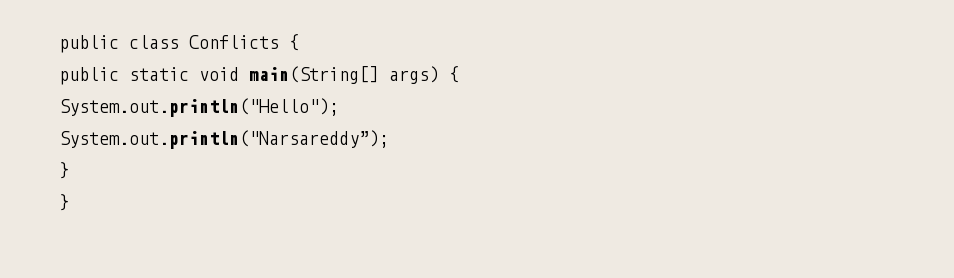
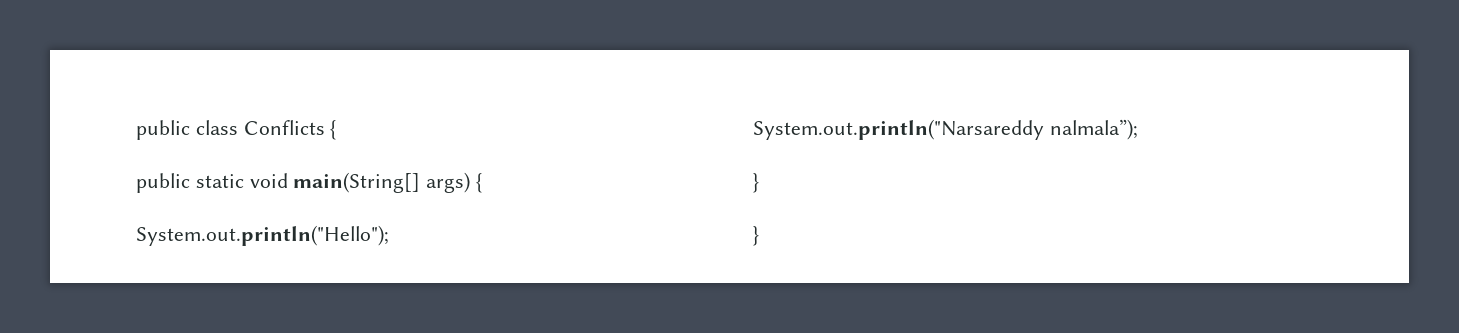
[59,130,389,149] System.out.println("Narsareddy”); -> [753,119,1138,140] System.out.println("Narsareddy nalmala”);

